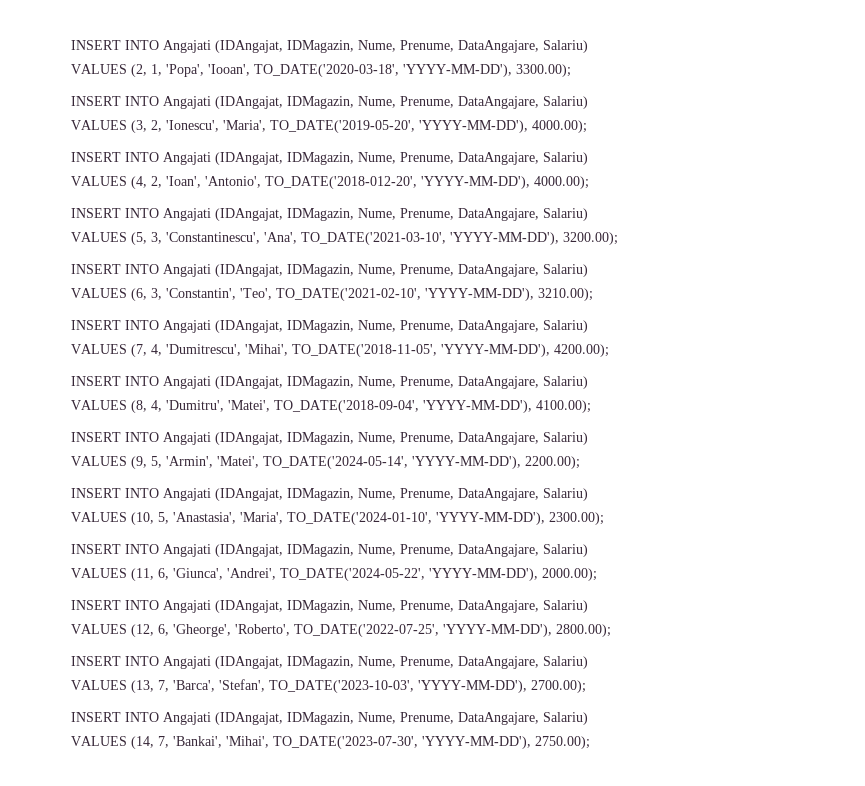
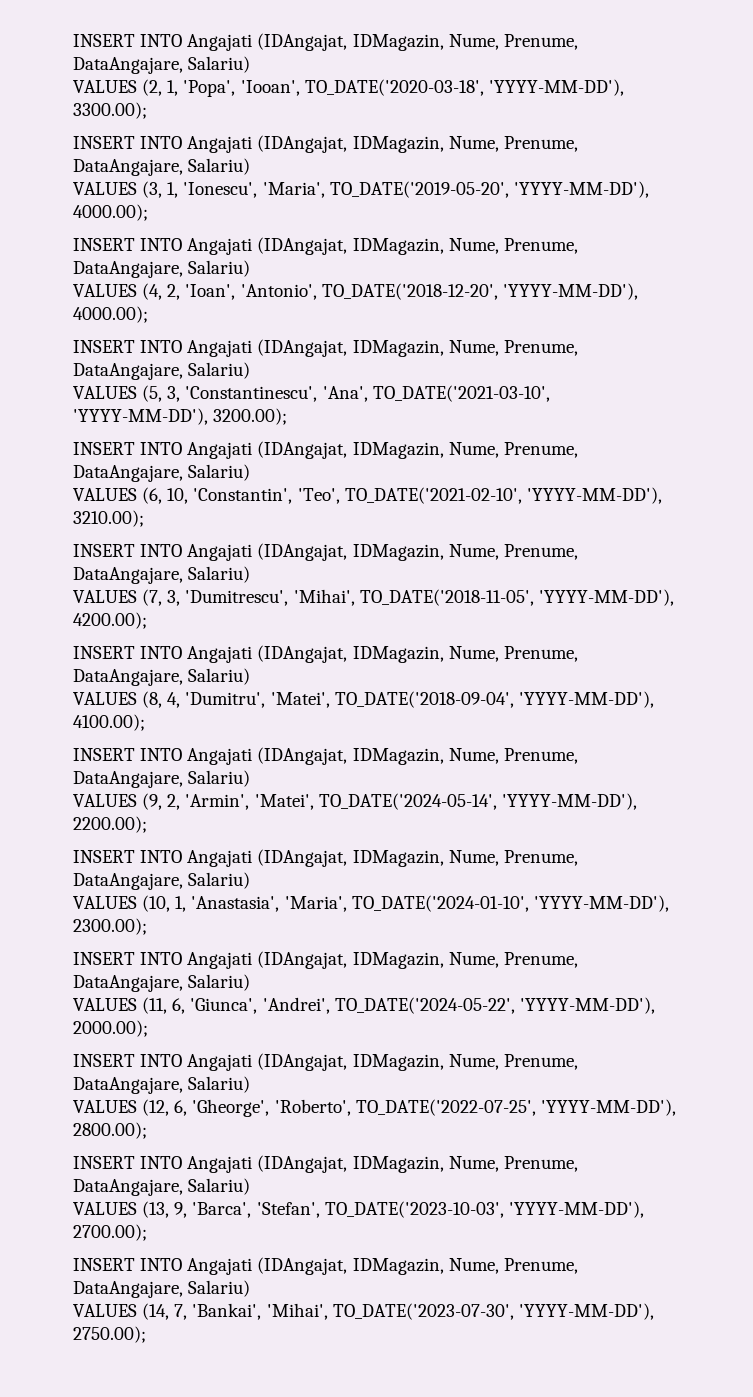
[151,120,162,132] 2, -> [167,182,179,198] 1,
[265,176,417,189] TO_DATE('2018-012-20', -> [321,283,498,300] TO_DATE('2018-12-20',
[151,288,162,300] 3, -> [167,488,189,504] 10,
[151,344,162,356] 4, -> [167,590,181,606] 3,
[151,456,162,468] 5, -> [167,794,181,810] 2,
[158,512,169,524] 5, -> [175,896,187,912] 1,
[158,680,169,692] 7, -> [174,1202,188,1218] 9,

